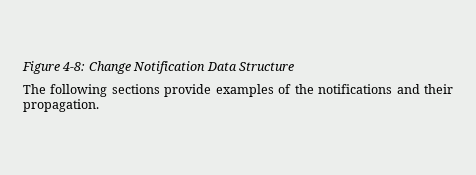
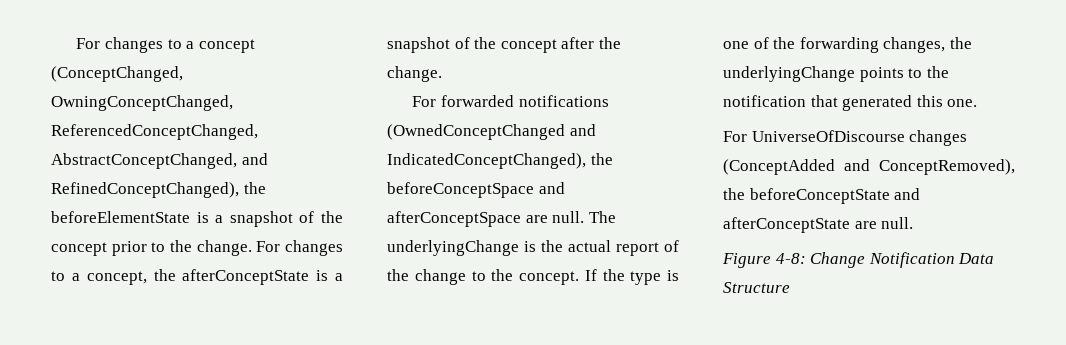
(22, 67) none -> [76,37,255,53] [51,66,183,82] [51,95,233,111] [51,124,258,140] [51,153,268,169] [51,182,266,198] [51,211,343,227] [51,240,343,256] [51,269,343,285] [387,37,621,53] [387,66,442,82] [412,95,609,107] [387,124,596,140] [387,153,613,169] [387,182,565,198] [387,211,616,227] [387,240,679,256] [387,269,679,285] [723,37,972,53] [723,66,949,82] [723,95,978,111] [723,130,968,146] [723,159,1015,175] [723,188,921,204] [723,217,914,233] For changes to a concept (ConceptChanged, OwningConceptChanged, ReferencedConceptChanged, AbstractConceptChanged, and RefinedConceptChanged), the beforeElementState is a snapshot of the concept prior to the change. For changes to a concept, the afterConceptState is a snapshot of the concept after the change. // For forwarded notifications (OwnedConceptChanged and IndicatedConceptChanged), the beforeConceptSpace and afterConceptSpace are null. The underlyingChange is the actual report of the change to the concept. If the type is one of the forwarding changes, the underlyingChange points to the notification that generated this one. // For UniverseOfDiscourse changes (ConceptAdded and ConceptRemoved), the beforeConceptState and afterConceptState are null. //
[23,84,454,97] [23,99,99,112] // The following sections provide examples of the notifications and their propagation. -> (790, 287) none

